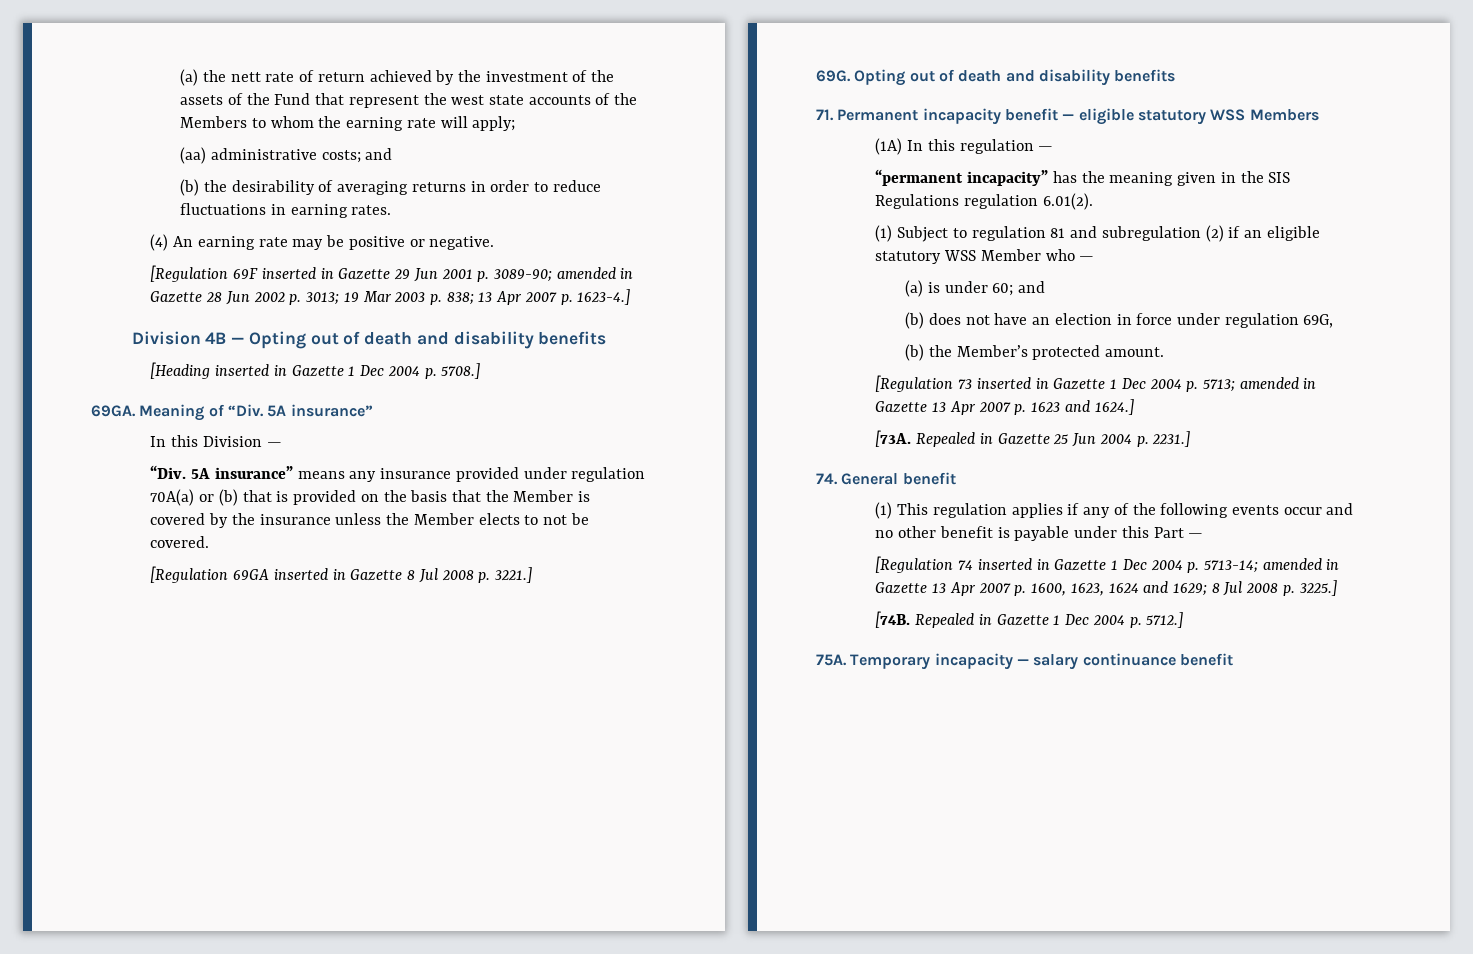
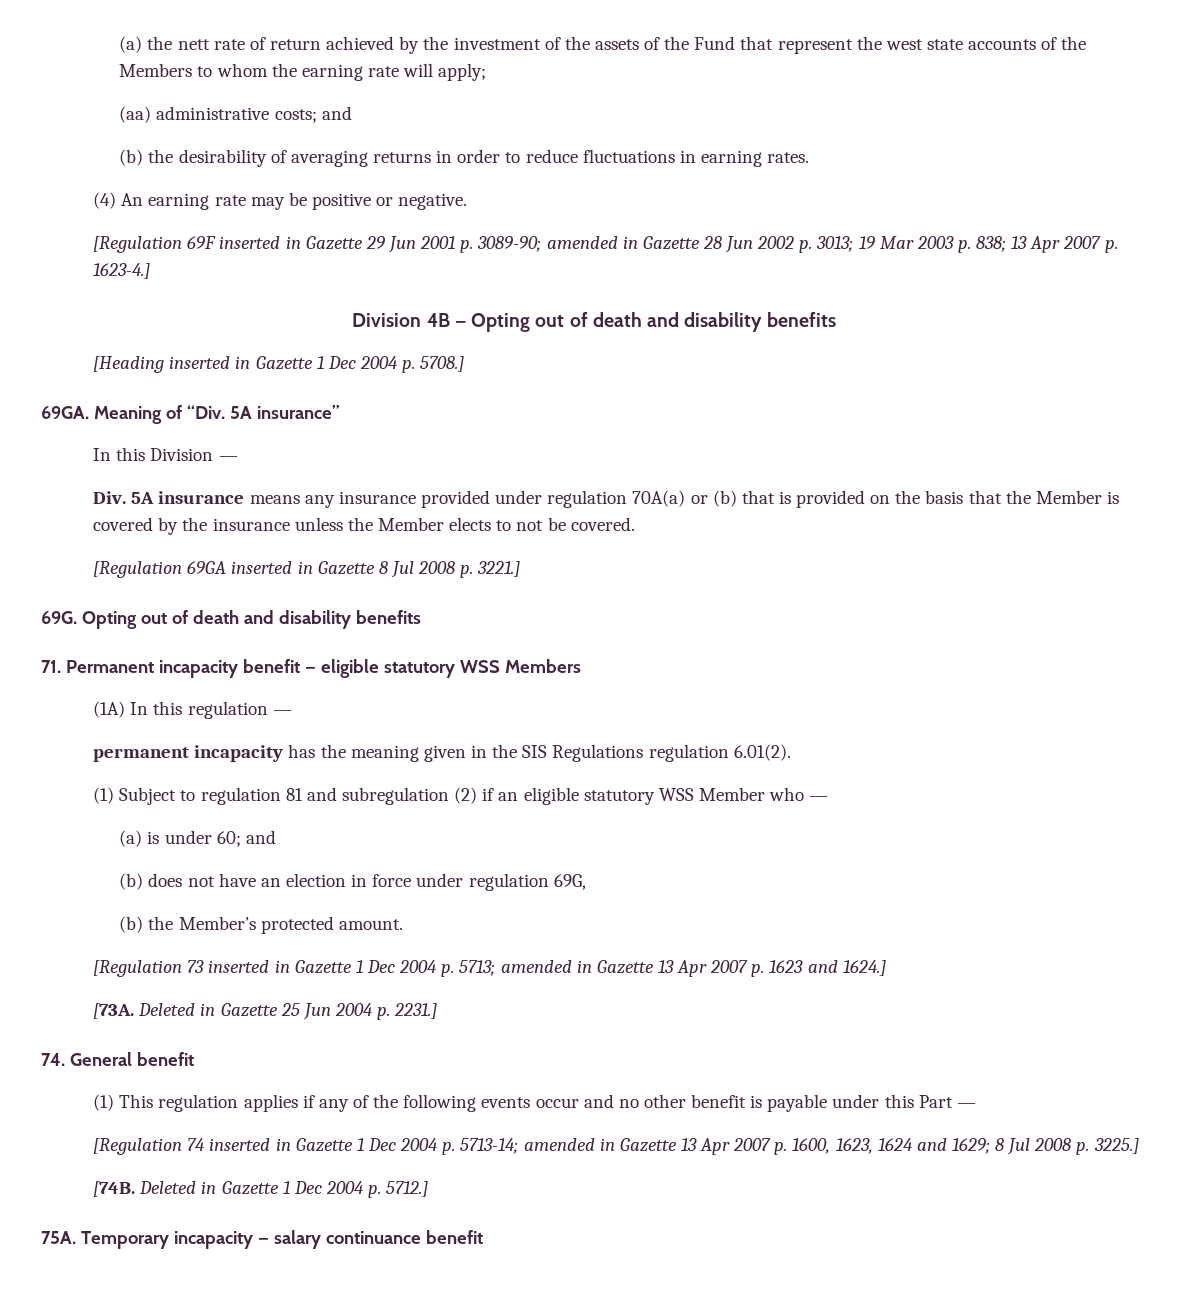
[150,465,293,479] “Div. 5A insurance” -> [93,491,245,504] Div. 5A insurance
[875,169,1049,186] “permanent incapacity” -> [93,745,284,762] permanent incapacity
[916,432,977,447] Repealed -> [138,1003,196,1016] Deleted
[915,613,976,628] Repealed -> [139,1181,197,1194] Deleted

